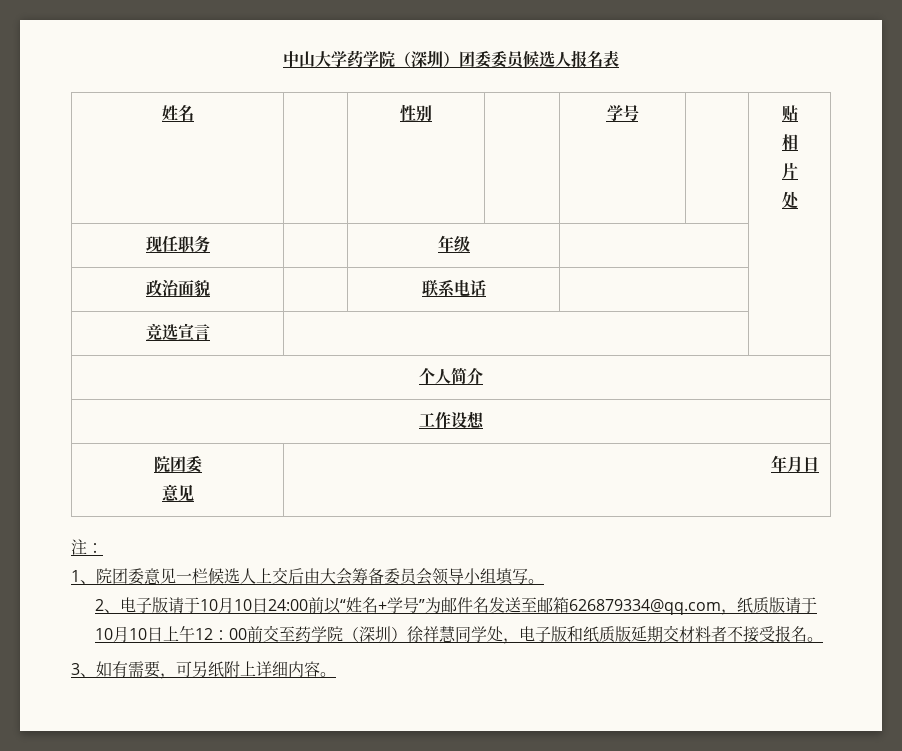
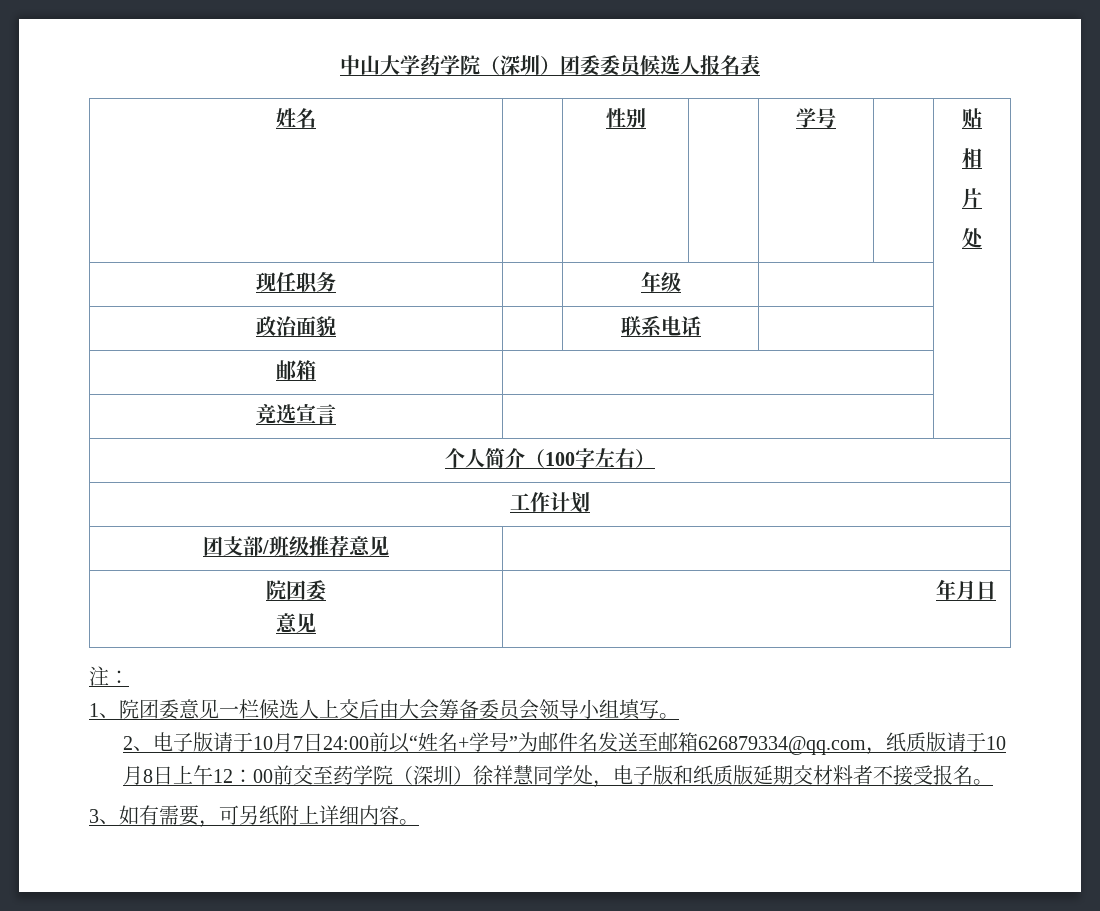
(486, 288) none -> [276,360,316,380] // 邮箱 | |
[419,411,484,429] // 工作设想 -> [525,448,655,468] [510,492,590,513] [203,536,389,556] （100字左右） // 工作计划 // 团支部/班级推荐意见 |
[234,599,253,611] 10 -> [292,736,303,750] 7
[129,628,148,640] 10 -> [142,769,153,783] 8

